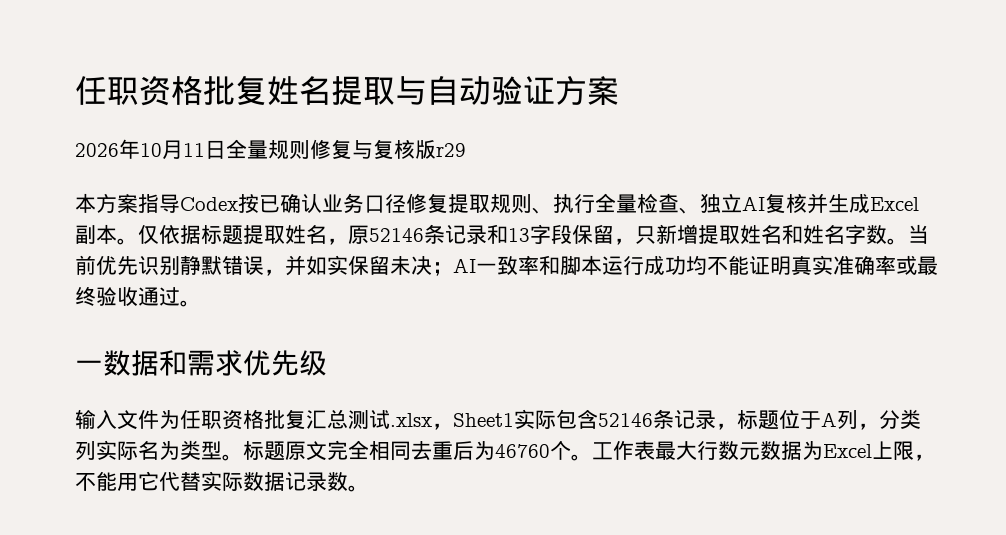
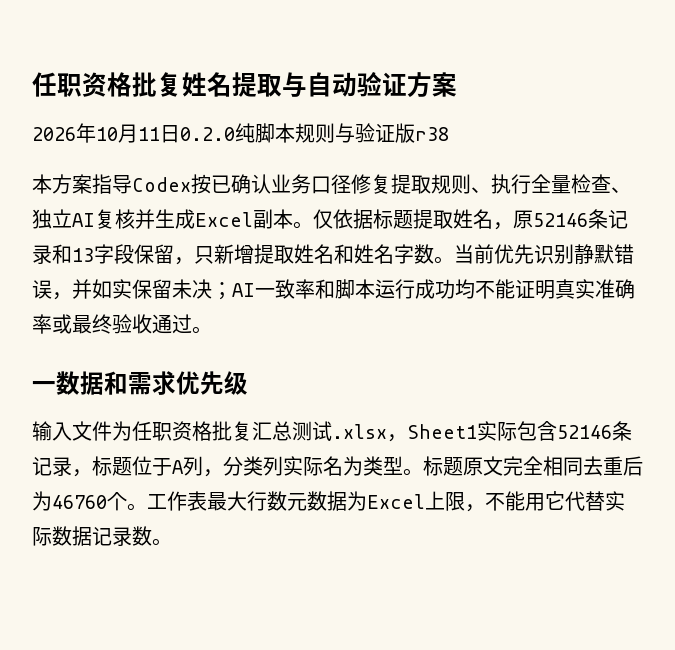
[226,139,466,159] 全量规则修复与复核版r29 -> [180,123,449,143] 0.2.0纯脚本规则与验证版r38

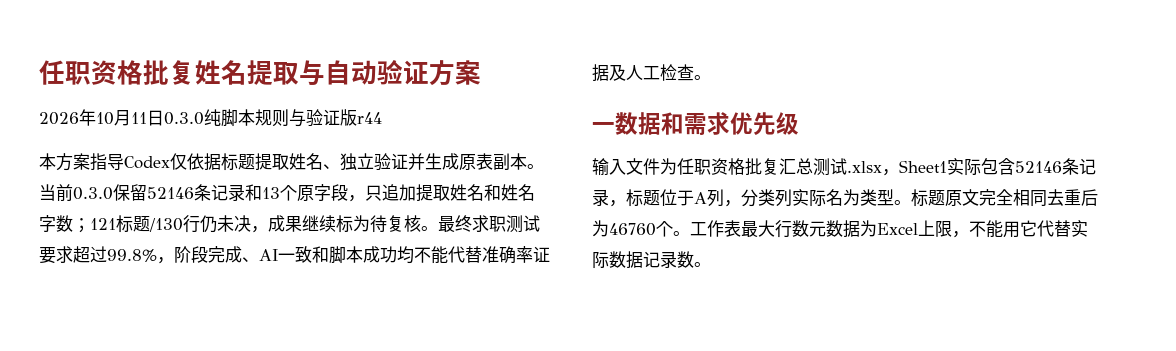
[180,127,235,141] 0.2.0 -> [164,112,204,125] 0.3.0
[415,127,449,141] r38 -> [357,112,382,124] r44
[191,174,631,194] [32,209,313,229] 按已确认业务口径修复提取规则、执行全量检查、独立AI复核并生成Excel副本。 -> (170, 162) none
[493,209,628,230] [32,244,254,265] ，原52146条记录和13字段保留，只新增 -> [323,153,544,171] [39,184,416,202] 、独立验证并生成原表副本。当前0.3.0保留52146条记录和13个原字段，只追加
[434,244,634,264] [32,279,635,300] [32,314,192,334] 。当前优先识别静默错误，并如实保留未决；AI一致率和脚本运行成功均不能证明真实准确率或最终验收通过 -> [73,215,540,233] [39,246,550,264] [592,64,694,82] ；121标题/130行仍未决，成果继续标为待复核。最终求职测试要求超过99.8%，阶段完成、AI一致和脚本成功均不能代替准确率证据及人工检查

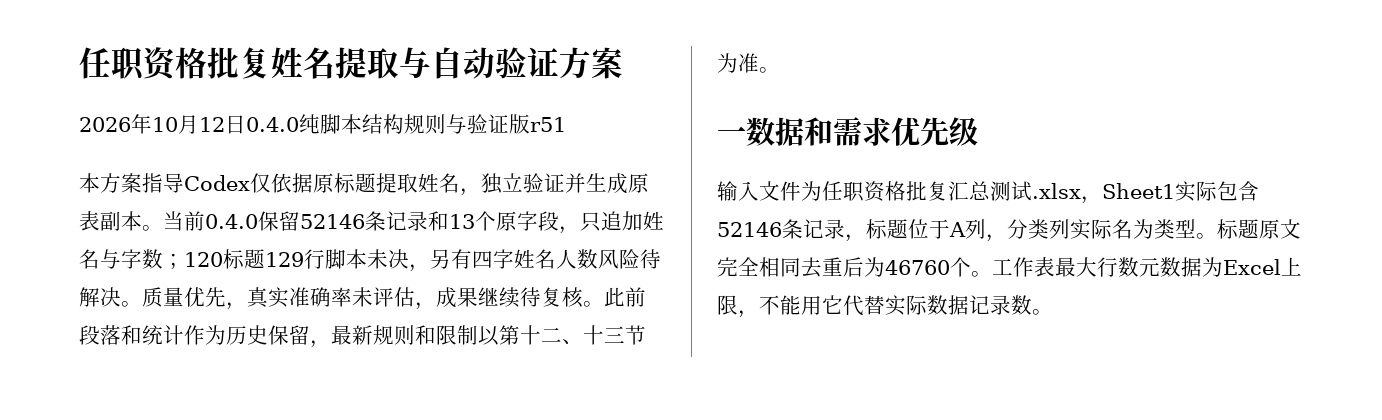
[131,109,255,127] 11日0.3.0纯脚本 -> [199,114,404,134] 12日0.4.0纯脚本结构
[357,112,382,124] r44 -> [530,117,566,132] r51
(221, 162) none -> [313,173,334,193] 原
[323,164,340,169] 、 -> [460,188,481,196] ，
[73,187,113,200] 0.3.0 -> [205,214,258,229] 0.4.0
[416,184,535,202] [39,215,251,233] 提取姓名和姓名字数；121标题/130行仍未决 -> [643,211,664,231] [79,249,661,272] [79,287,415,310] 姓名与字数；120标题129行脚本未决，另有四字姓名人数风险待解决。质量优先，真实准确率未评估
[336,215,370,233] 标为 -> (520, 297) none
[438,215,540,233] [39,246,550,264] [592,64,694,82] 最终求职测试要求超过99.8%，阶段完成、AI一致和脚本成功均不能代替准确率证据及人工检查 -> [604,287,646,307] [79,325,646,348] [717,53,759,73] 此前段落和统计作为历史保留，最新规则和限制以第十二、十三节为准

